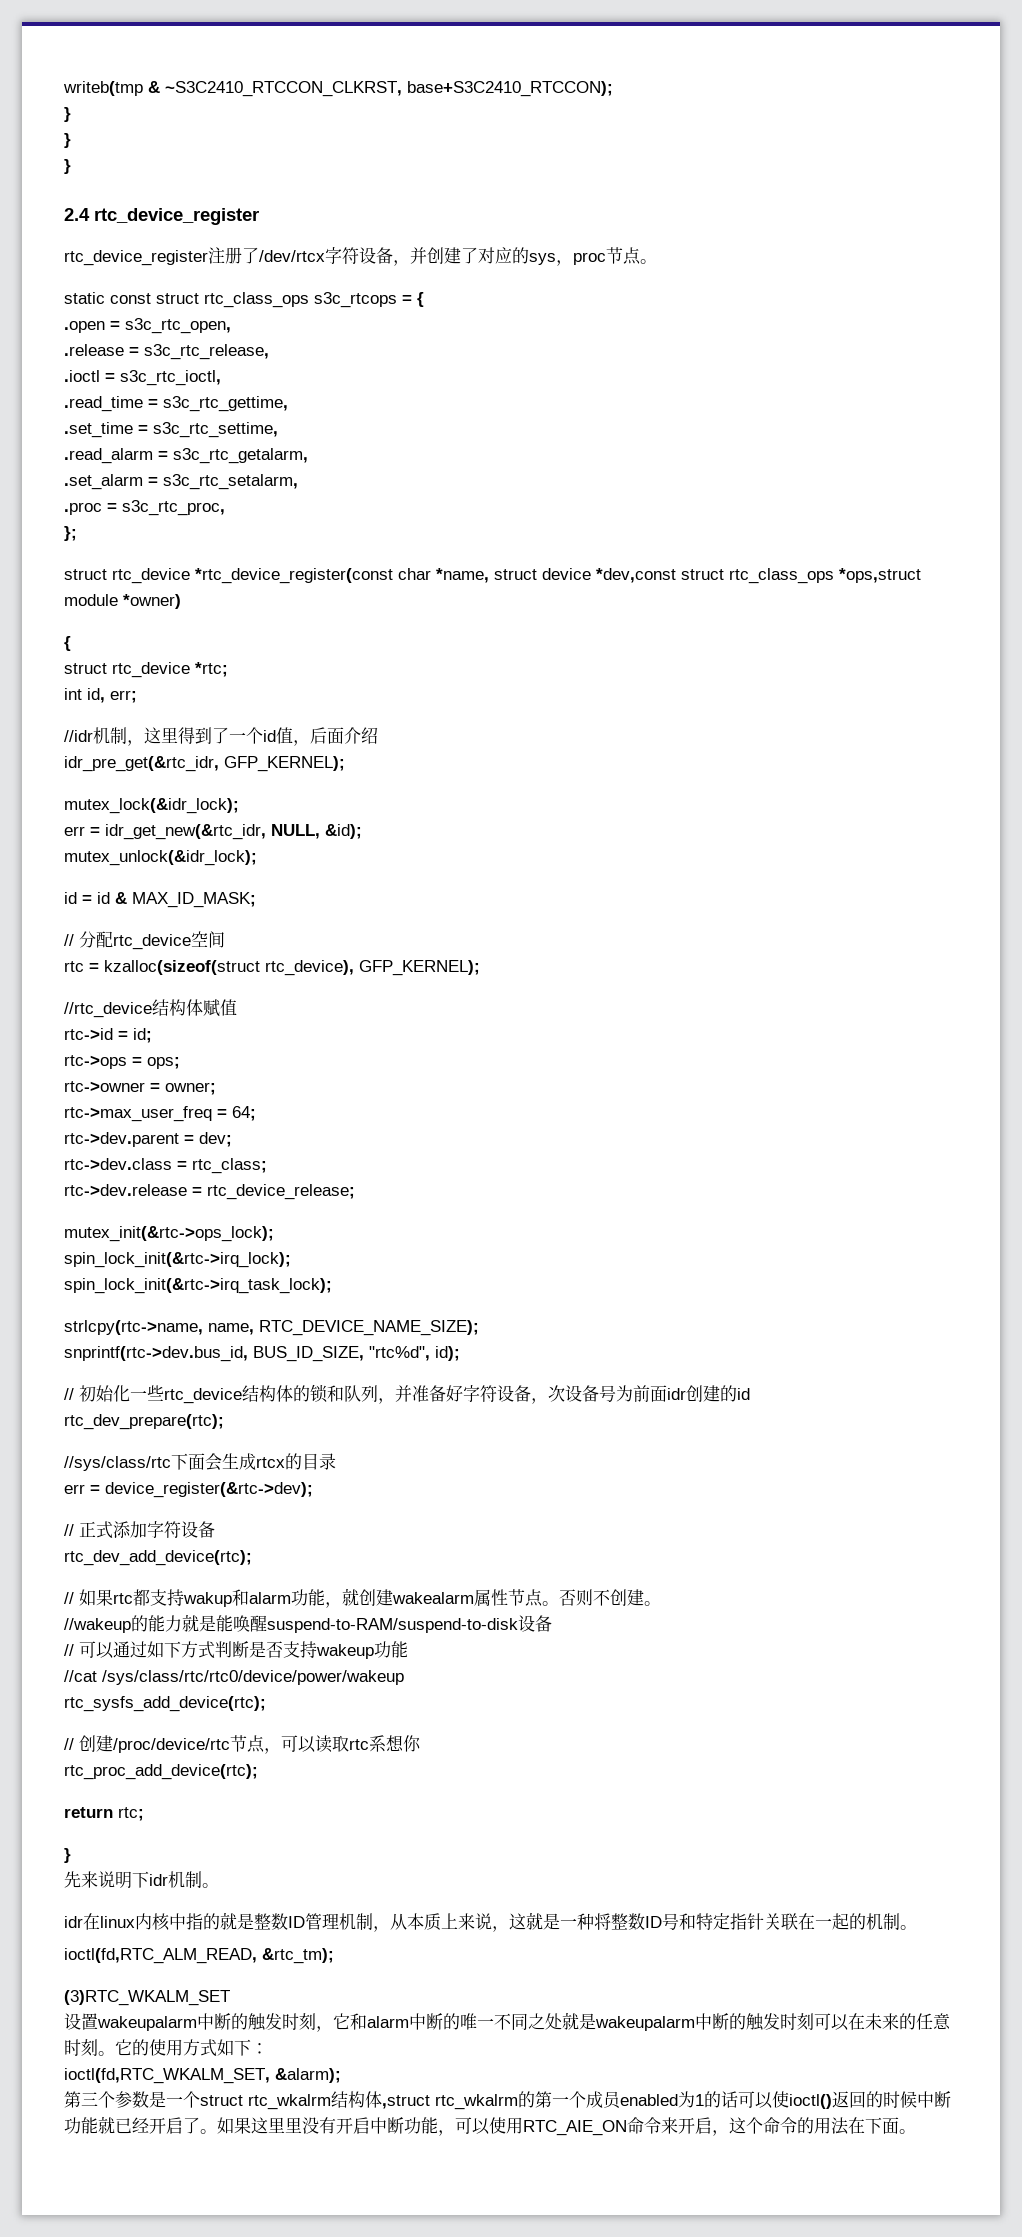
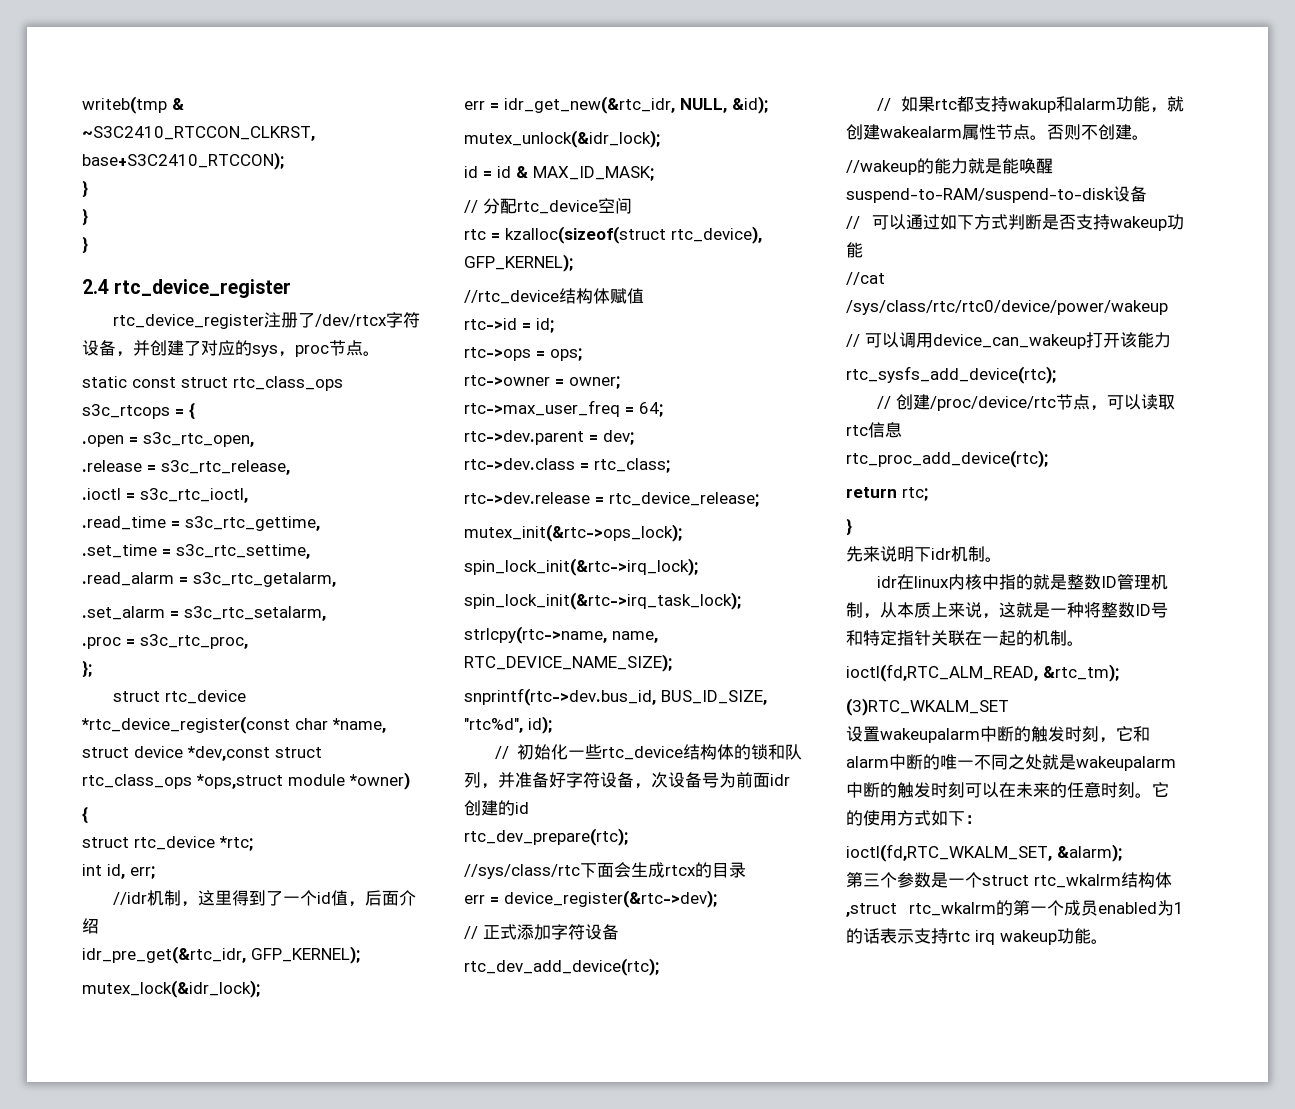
(404, 1677) none -> [846,332,1171,349] // // 可以调用device_can_wakeup打开该能力
[369,1735,421,1752] 系想你 -> [868,422,902,438] 信息
[738,2091,951,2109] [64,2116,899,2136] 可以使ioctl()返回的时候中断功能就已经开启了。如果这里里没有开启中断功能，可以使用RTC_AIE_ON命令来开启，这个命令的用法在下面 -> [880,928,1091,945] 表示支持rtc irq wakeup功能

